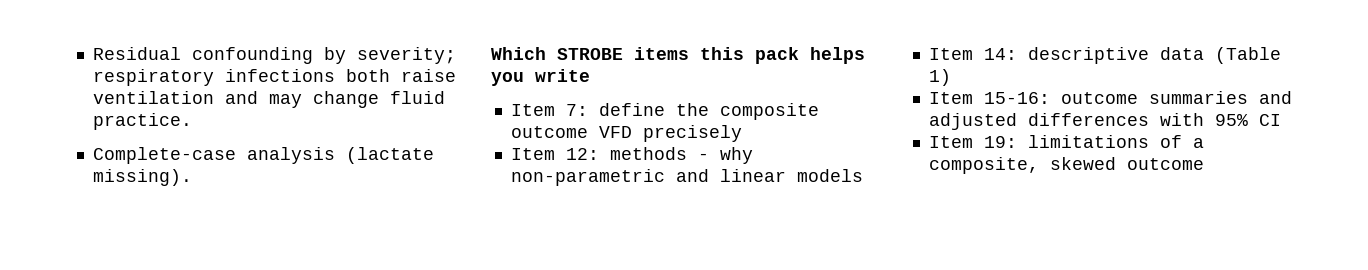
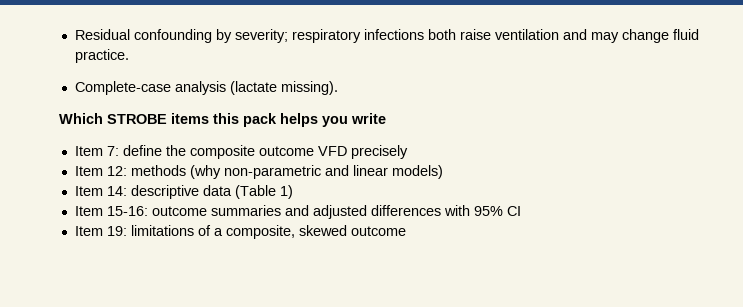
[697,147,753,164] - why -> [189,165,221,179] (why
[796,169,863,182] models -> [391,165,443,179] models)

